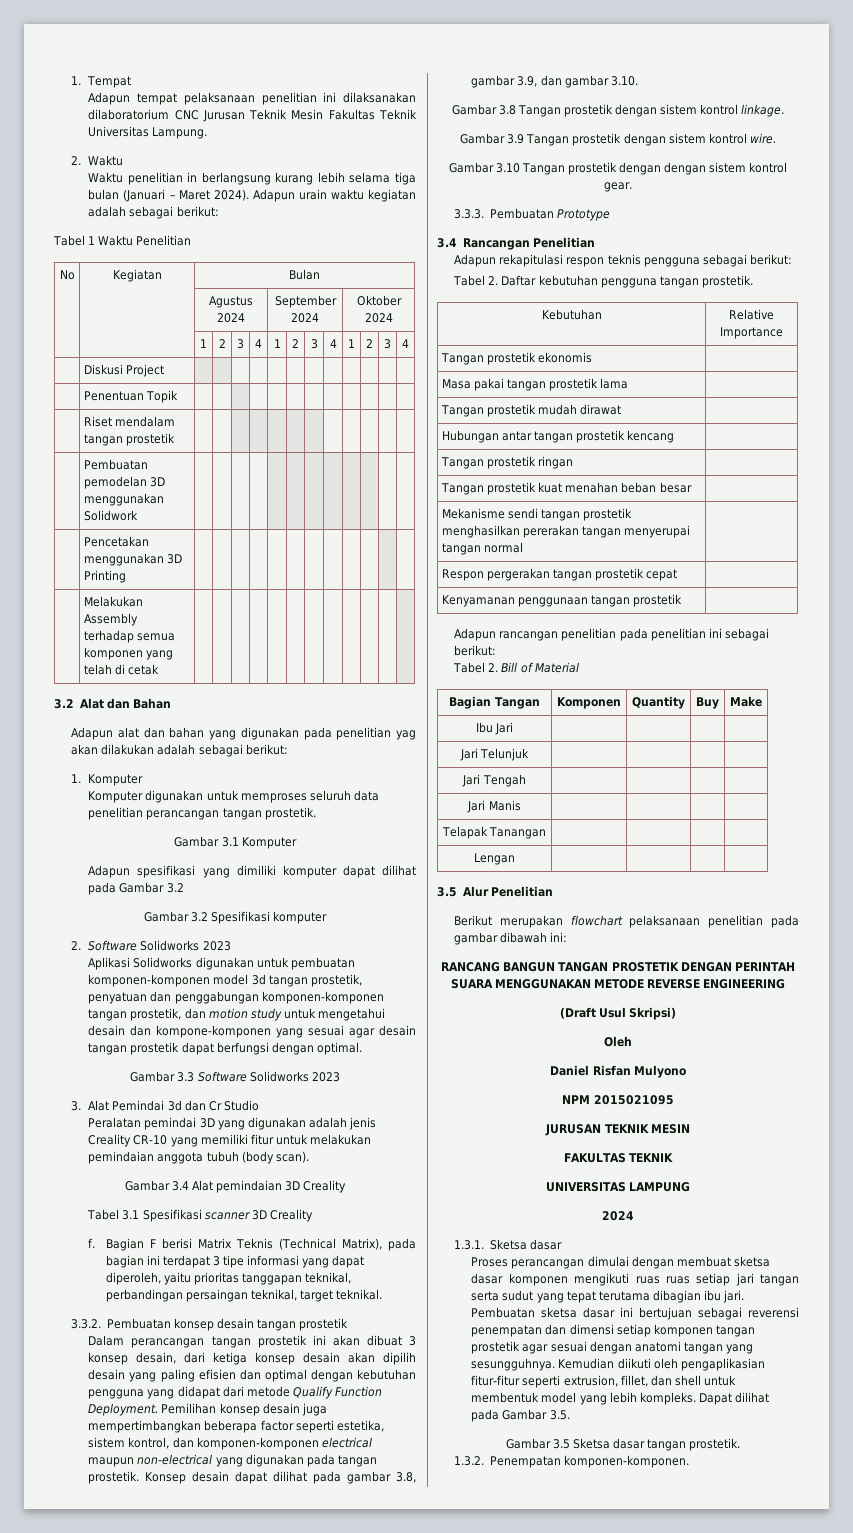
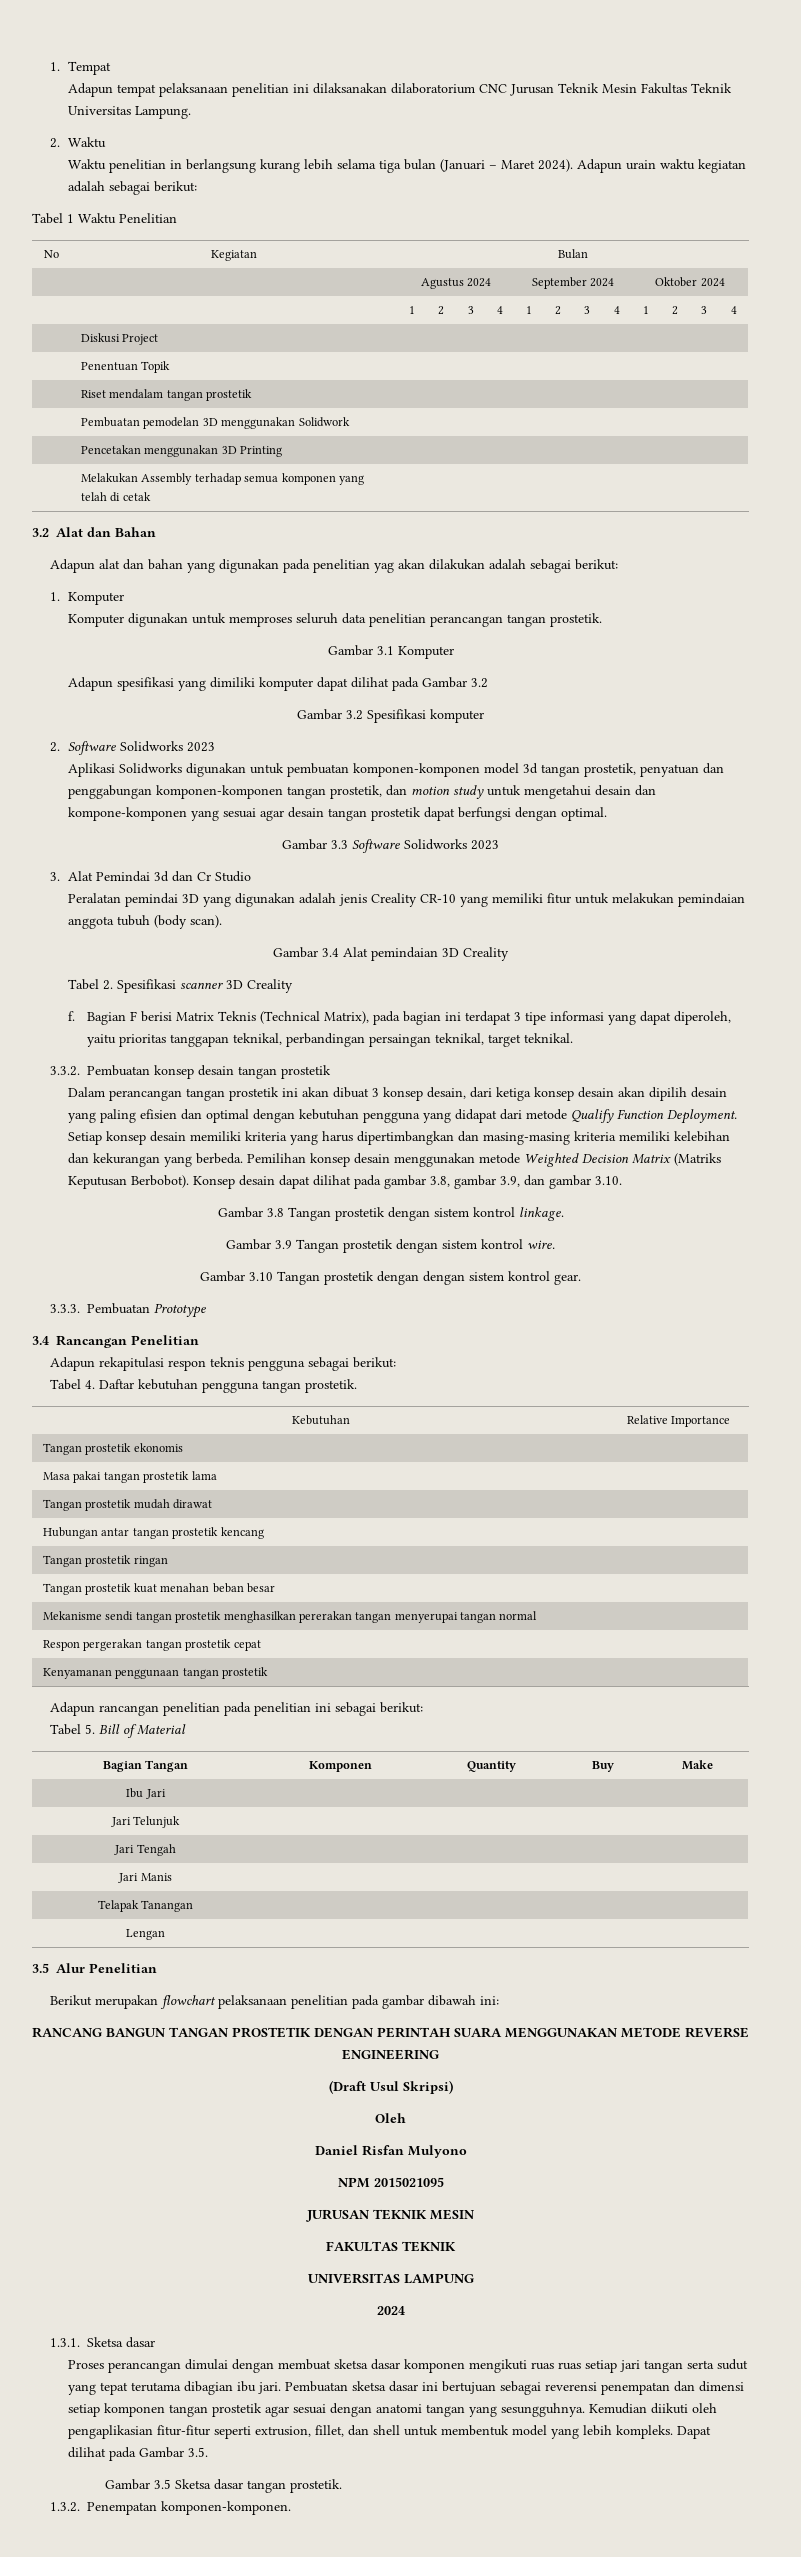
[122,1210,140,1220] 3.1 -> [103,980,114,990] 2.
[161,1403,327,1416] [88,1420,384,1433] [88,1437,372,1450] [88,1454,377,1467] [88,1471,140,1484] Pemilihan konsep desain juga mempertimbangkan beberapa factor seperti estetika, sistem kontrol, dan komponen-komponen electrical maupun non-electrical yang digunakan pada tangan prostetik. -> [68,1131,731,1145] [68,1153,722,1167] [68,1175,190,1189] Setiap konsep desain memiliki kriteria yang harus dipertimbangkan dan masing-masing kriteria memiliki kelebihan dan kekurangan yang berbeda. Pemilihan konsep desain menggunakan metode Weighted Decision Matrix (Matriks Keputusan Berbobot).
[488,276,499,285] 2. -> [85,1380,96,1389] 4.
[488,663,499,672] 2. -> [85,1724,96,1734] 5.

